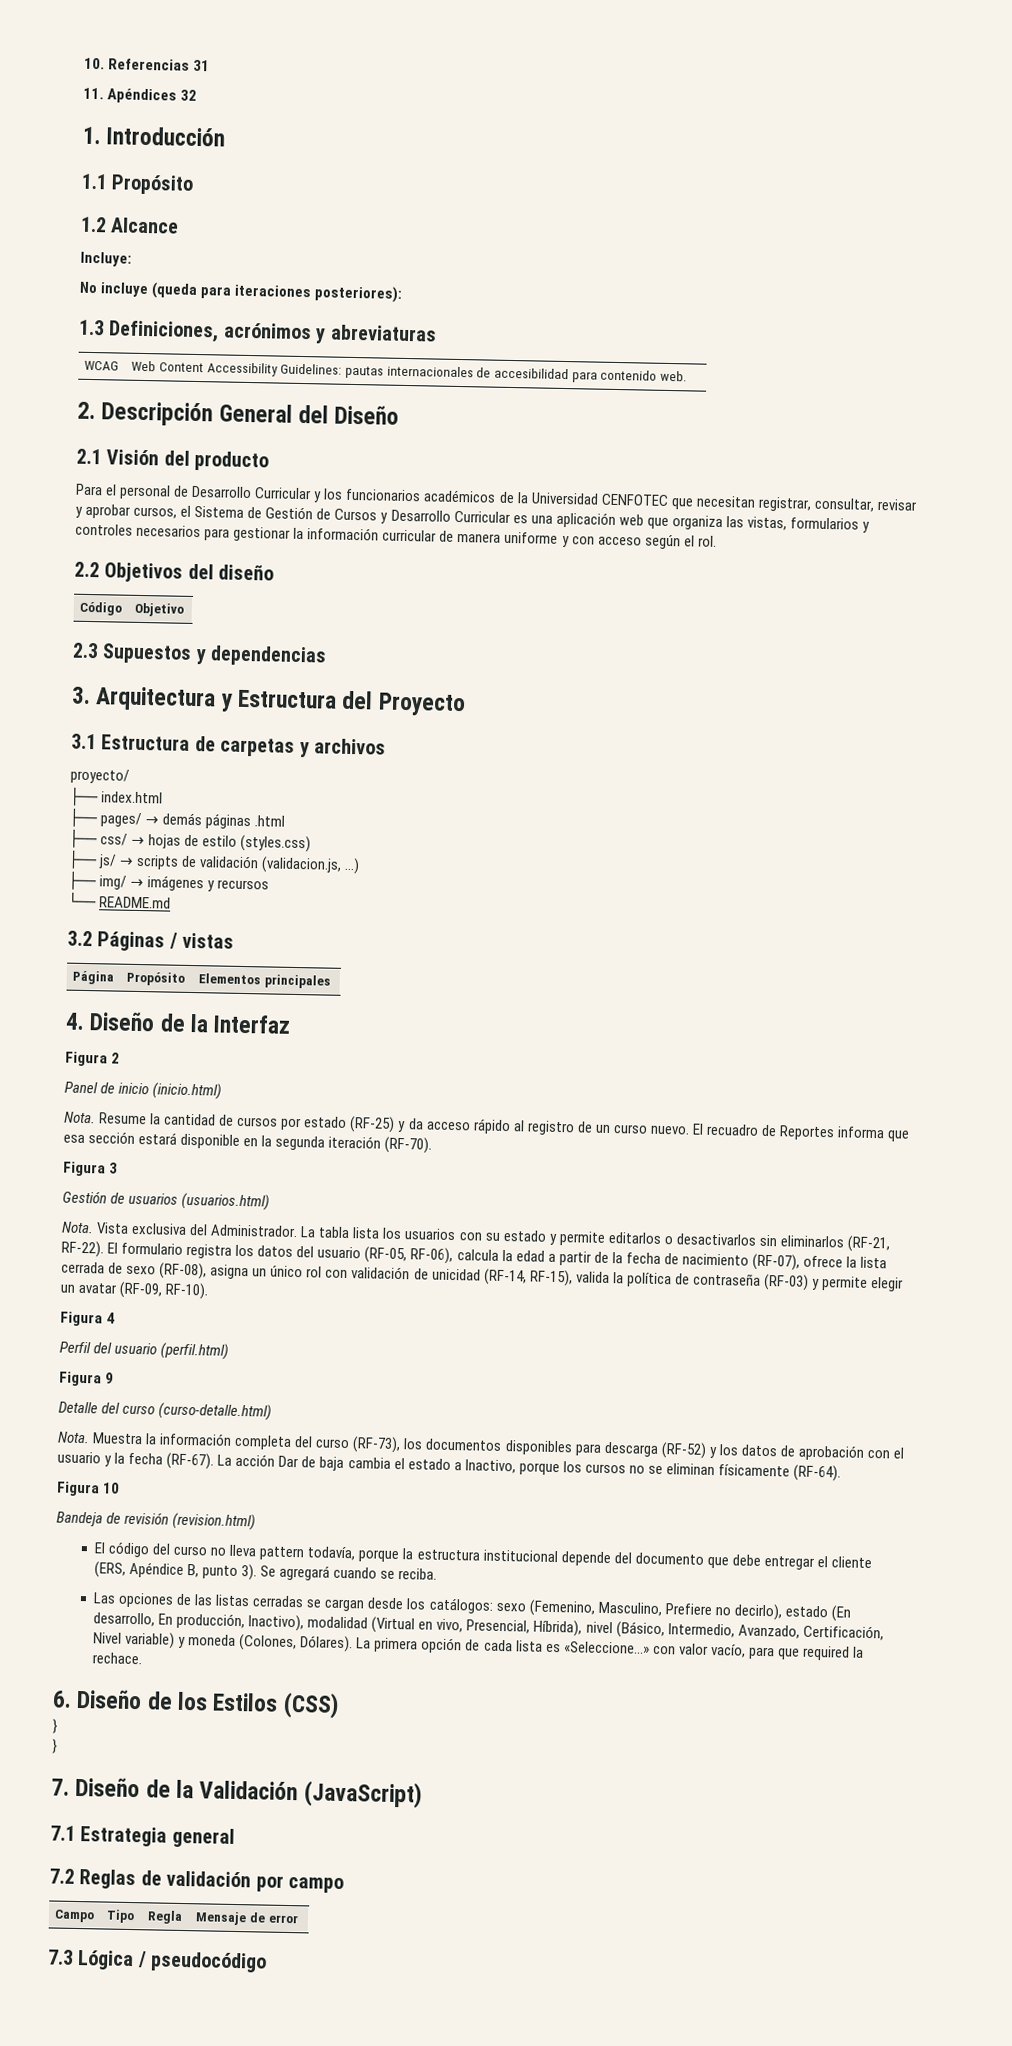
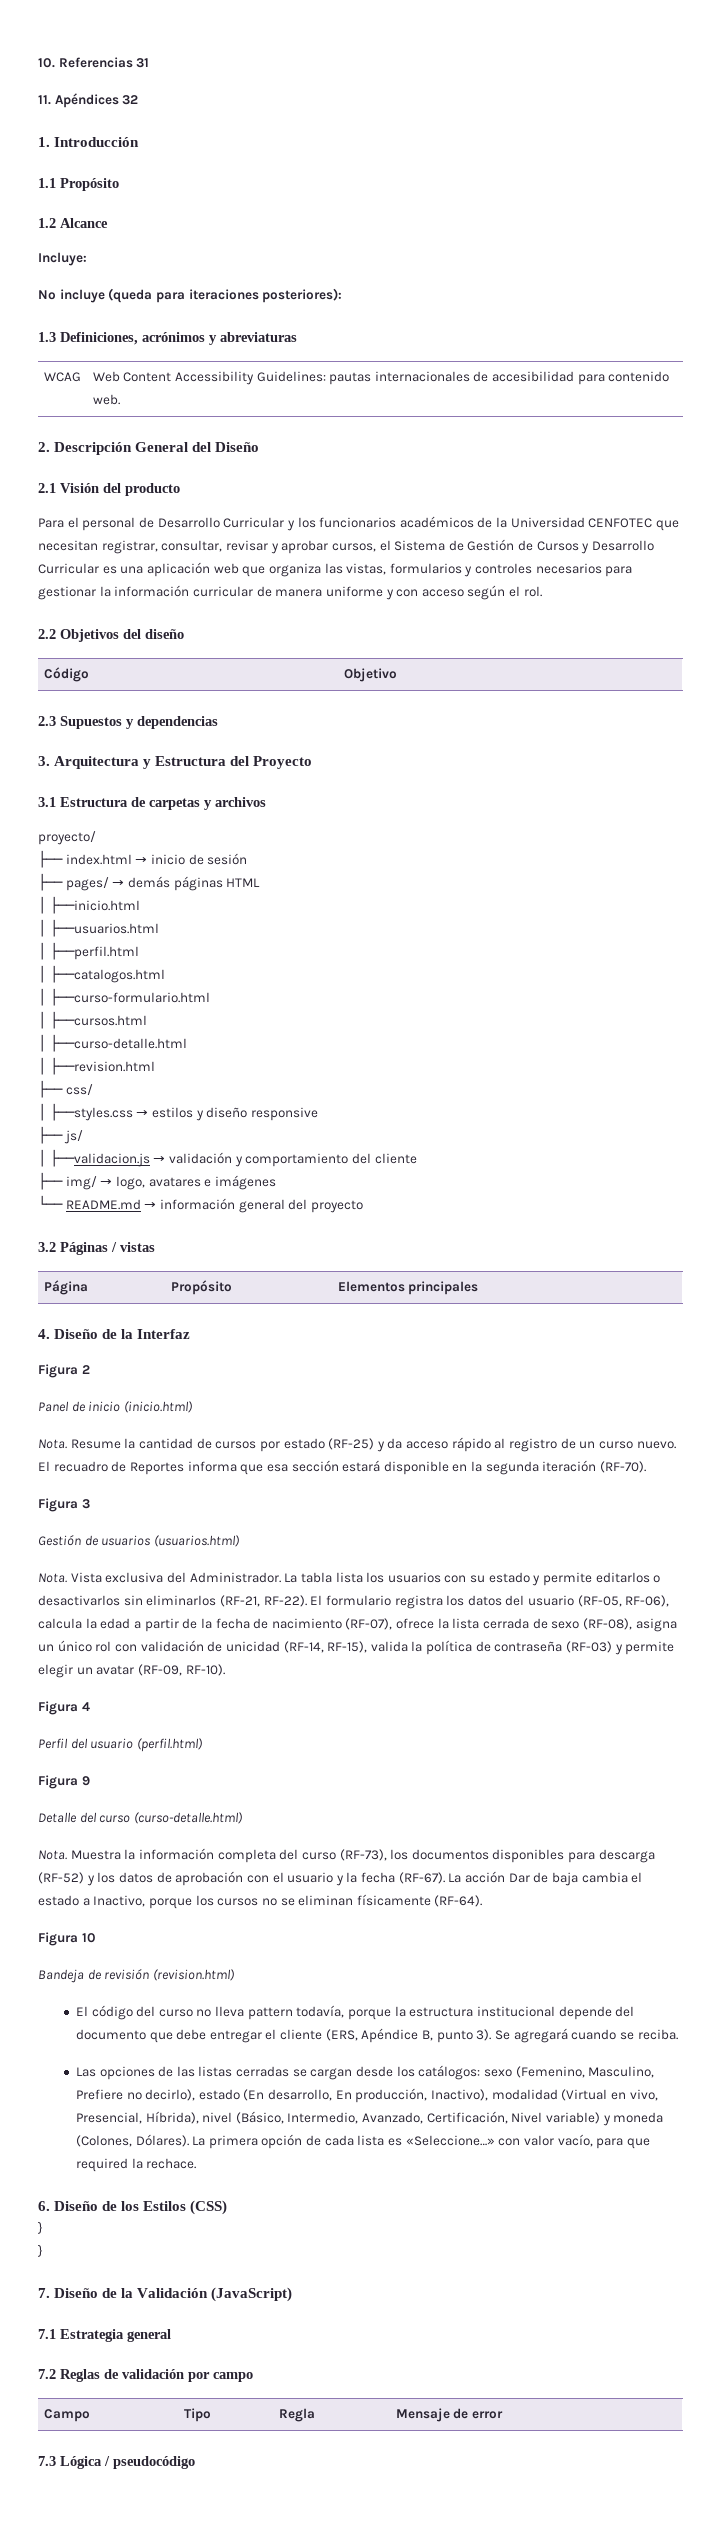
(164, 797) none -> [135,853,248,865] → inicio de sesión
[254,815,286,827] [69,828,312,853] [68,849,361,875] .html // ├── css/ → hojas de estilo (styles.css) // ├── js/ → scripts de validación (validacion.js, …) -> [226,878,261,887] [38,896,140,914] [38,919,159,937] [38,942,139,960] [38,965,165,983] [38,988,210,1006] [38,1011,147,1029] [38,1034,187,1052] [38,1057,155,1075] [38,1080,93,1098] [38,1103,318,1121] [38,1126,83,1144] [38,1149,417,1167] HTML // │ ├──inicio.html // │ ├──usuarios.html // │ ├──perfil.html // │ ├──catalogos.html // │ ├──curso-formulario.html // │ ├──cursos.html // │ ├──curso-detalle.html // │ ├──revision.html // ├── css/ // │ ├──styles.css → estilos y diseño responsive // ├── js/ // │ ├──validacion.js → validación y comportamiento del cliente
(145, 883) none -> [115,1176,212,1190] logo, avatares e
[207,879,270,892] y recursos -> (276, 1182) none
(172, 902) none -> [144,1198,363,1213] → información general del proyecto

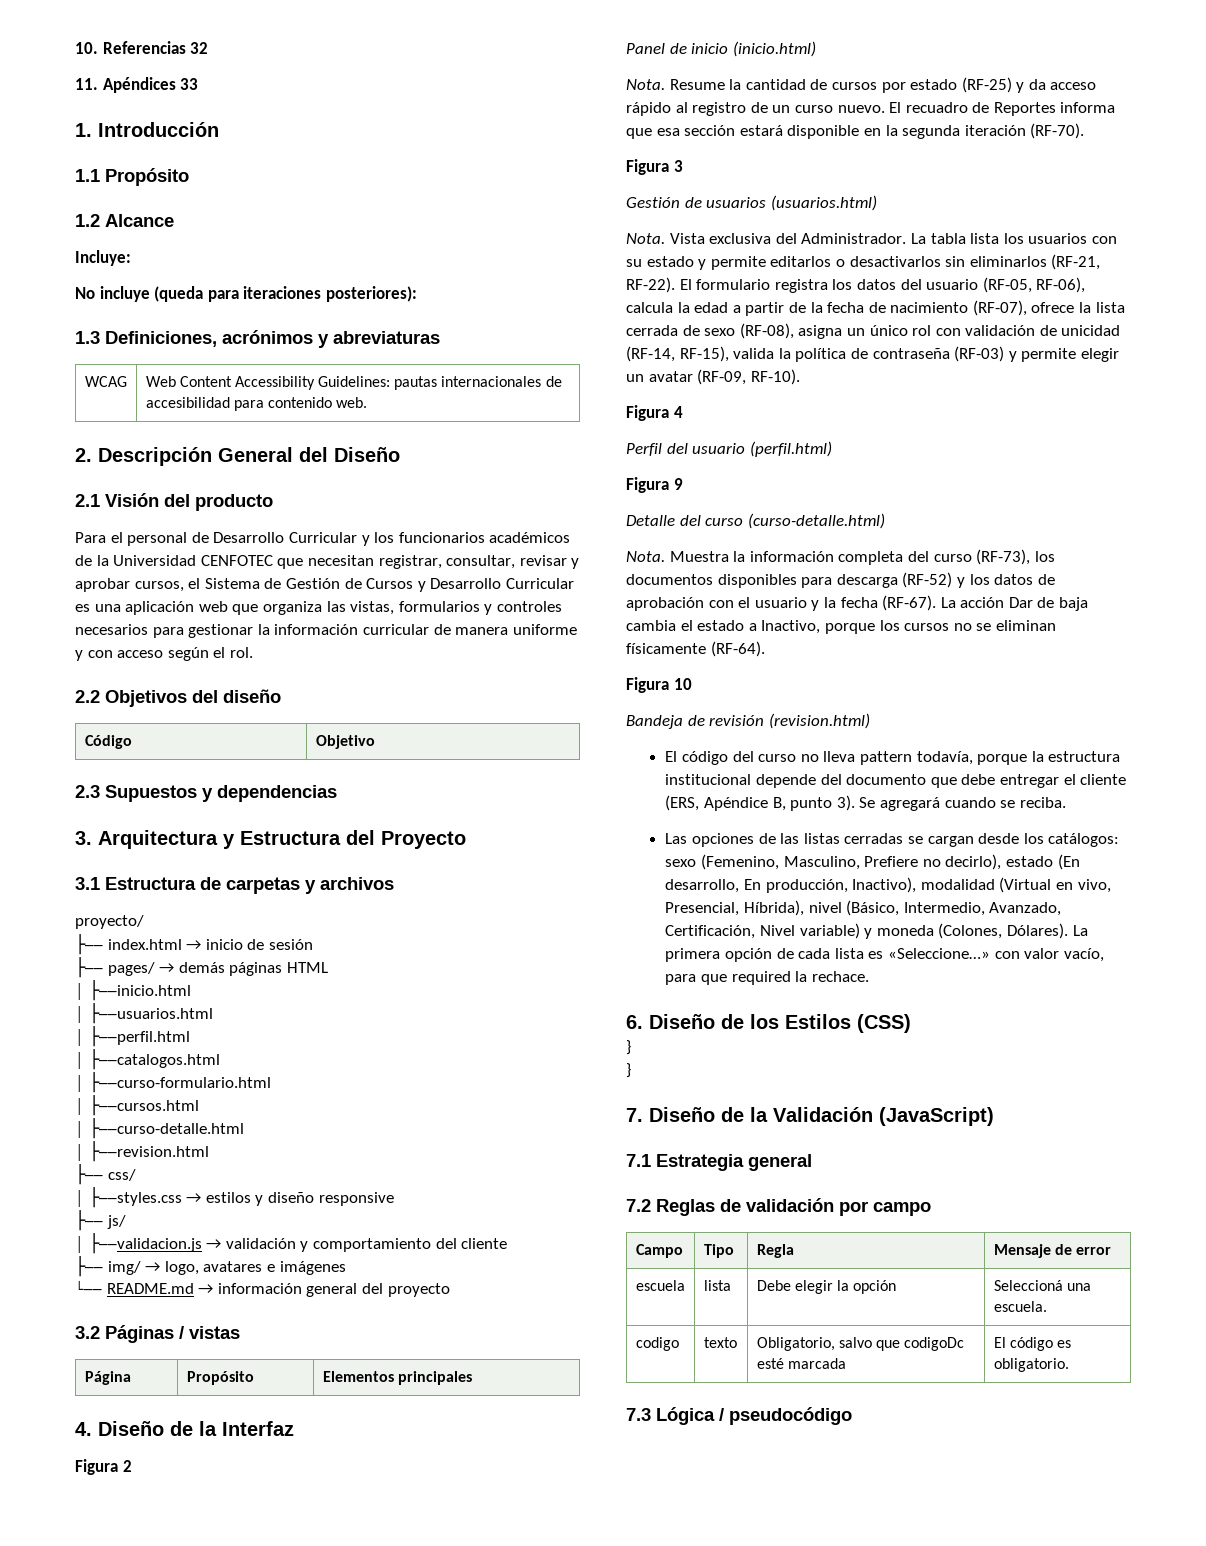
[136,58,150,68] 31 -> [190,42,209,54] 32
[122,95,139,105] 32 -> [180,78,199,90] 33
(503, 2415) none -> [635,1280,685,1291] [703,1280,731,1291] [756,1280,897,1294] [993,1280,1091,1291] [993,1301,1047,1312] [635,1337,679,1351] [703,1337,737,1348] [756,1337,965,1351] [756,1358,846,1369] [993,1337,1071,1351] [993,1358,1069,1372] // escuela | lista | Debe elegir la opción | Seleccioná una escuela. // codigo | texto | Obligatorio, salvo que codigoDc esté marcada | El código es obligatorio.

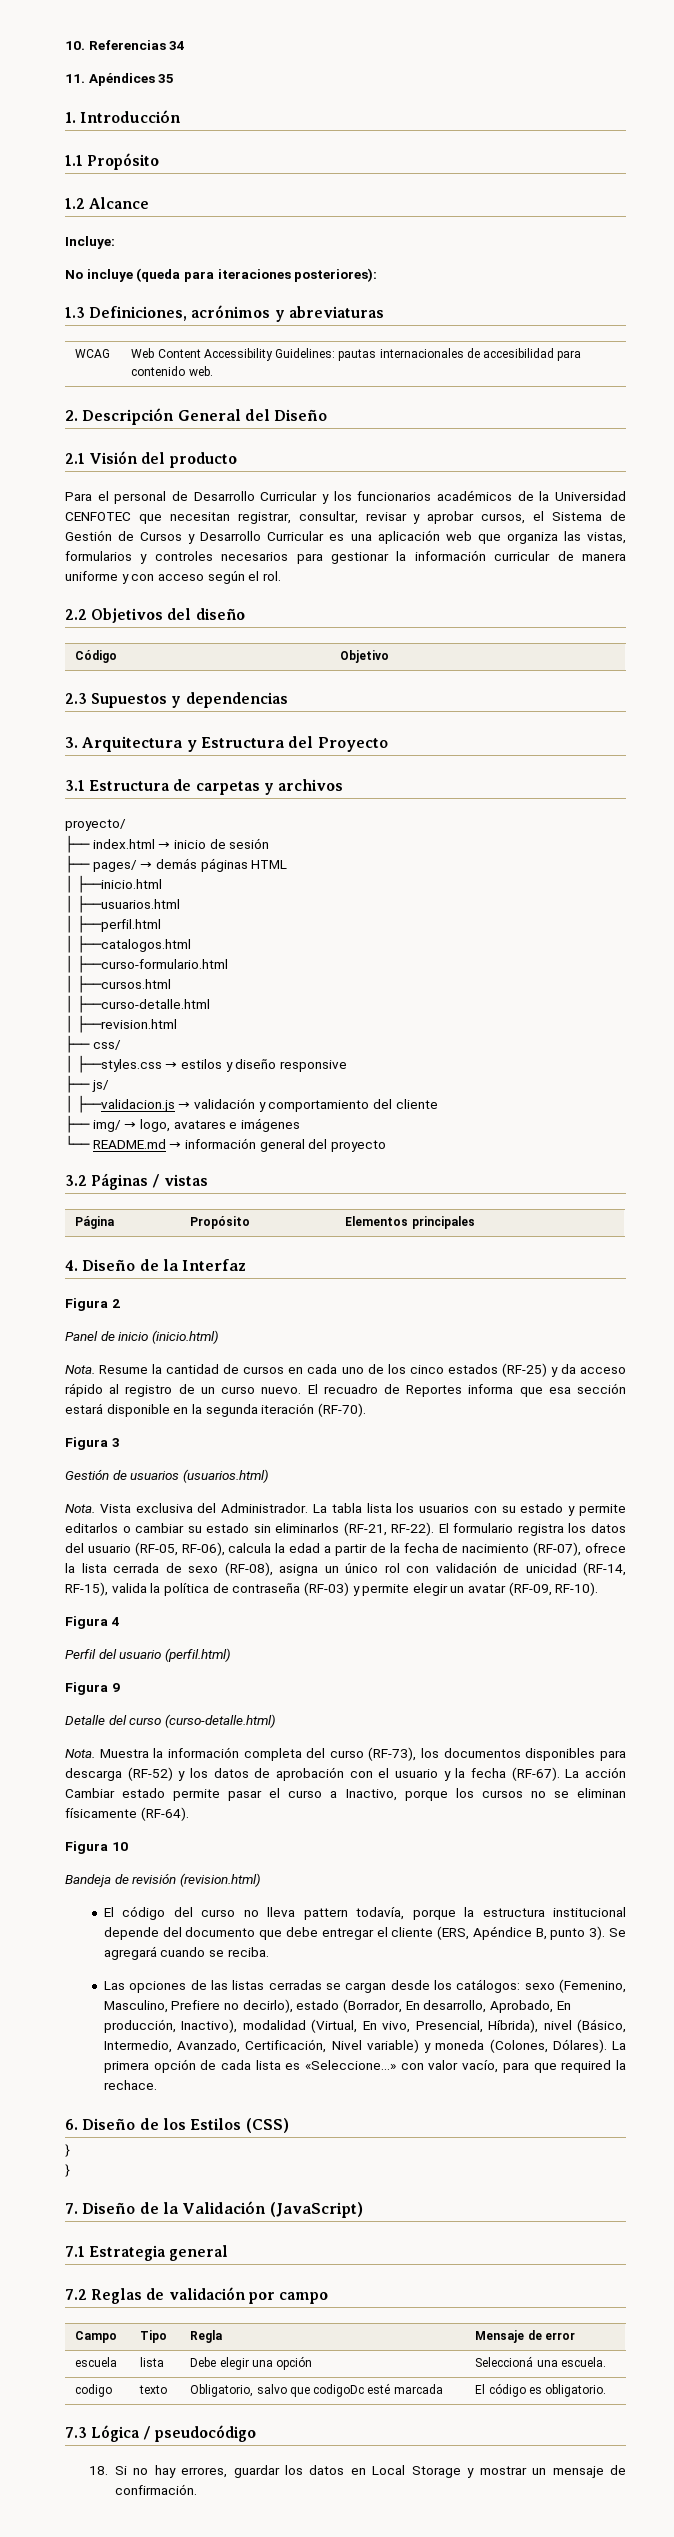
[190,42,209,54] 32 -> [169,41,186,50] 34
[180,78,199,90] 33 -> [158,74,175,83] 35
[881,79,958,93] por estado -> [288,1364,498,1374] en cada uno de los cinco estados
[849,256,941,267] desactivarlos -> [135,1523,250,1533] cambiar su estado
[1008,597,1089,611] [626,620,745,631] Dar de baja cambia el estado -> [65,1788,323,1801] Cambiar estado permite pasar el curso
[1057,854,1080,870] [665,879,740,893] (En desarrollo, -> [343,1999,553,2013] (Borrador, En desarrollo, Aprobado,
[999,877,1073,893] (Virtual en -> [311,2019,377,2033] (Virtual, En
[836,1280,849,1291] la -> [251,2360,273,2367] una
(852, 1416) none -> [88,2465,626,2478] [114,2484,197,2495] // 18. Si no hay errores, guardar los datos en Local Storage y mostrar un mensaje de confirmación.

